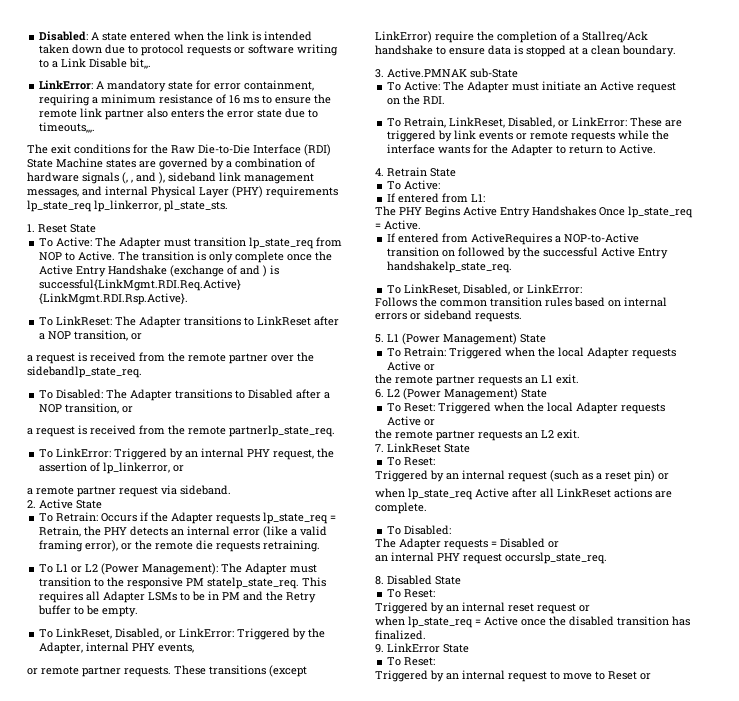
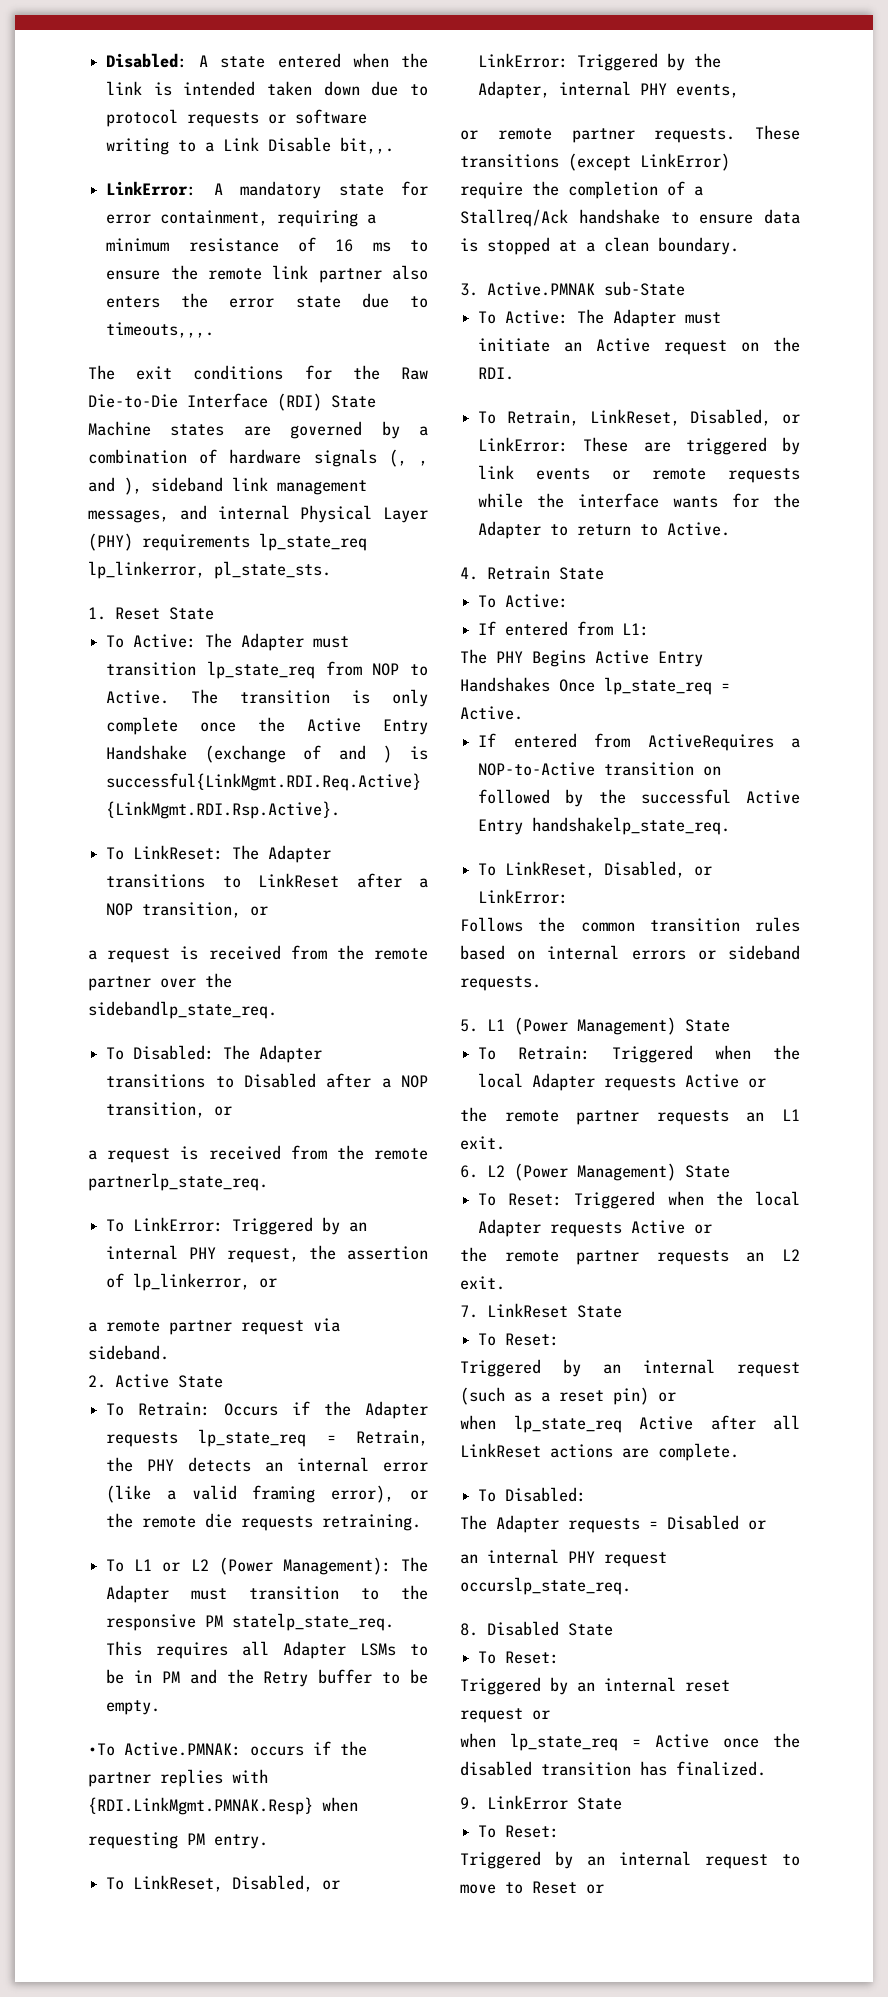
(139, 611) none -> [88,1741,367,1756] [88,1769,268,1787] [88,1797,358,1815] [88,1832,268,1849] // •To Active.PMNAK: occurs if the partner replies with {RDI.LinkMgmt.PMNAK.Resp} when // requesting PM entry.

